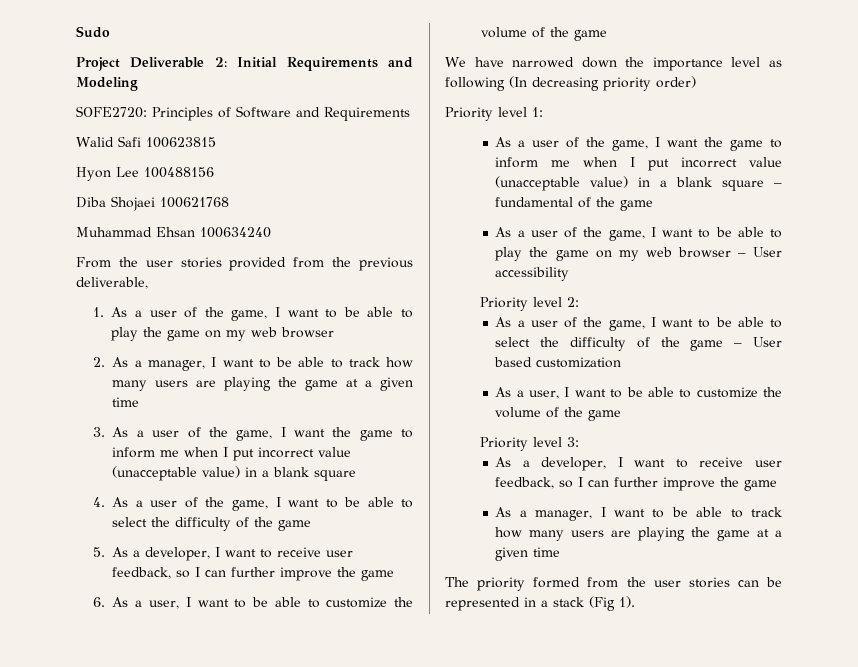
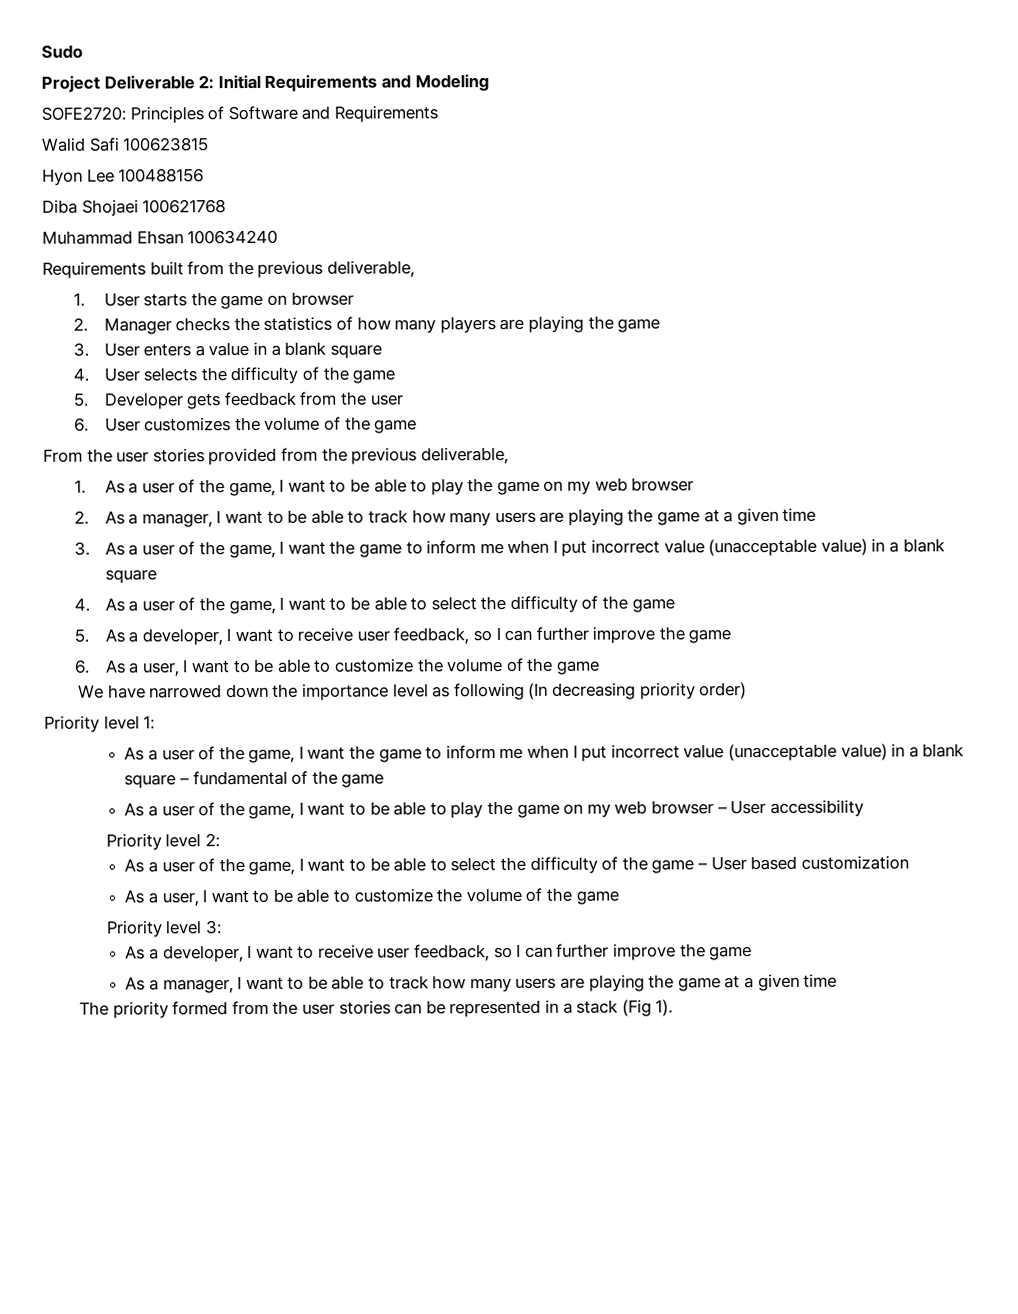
(271, 232) none -> [42,260,415,279] [72,291,354,310] [72,315,661,335] [72,341,382,359] [72,366,396,385] [72,391,404,410] [73,416,418,434] // Requirements built from the previous deliverable, // 1. User starts the game on browser // 2. Manager checks the statistics of how many players are playing the game // 3. User enters a value in a blank square // 4. User selects the difficulty of the game // 5. Developer gets feedback from the user // 6. User customizes the volume of the game

